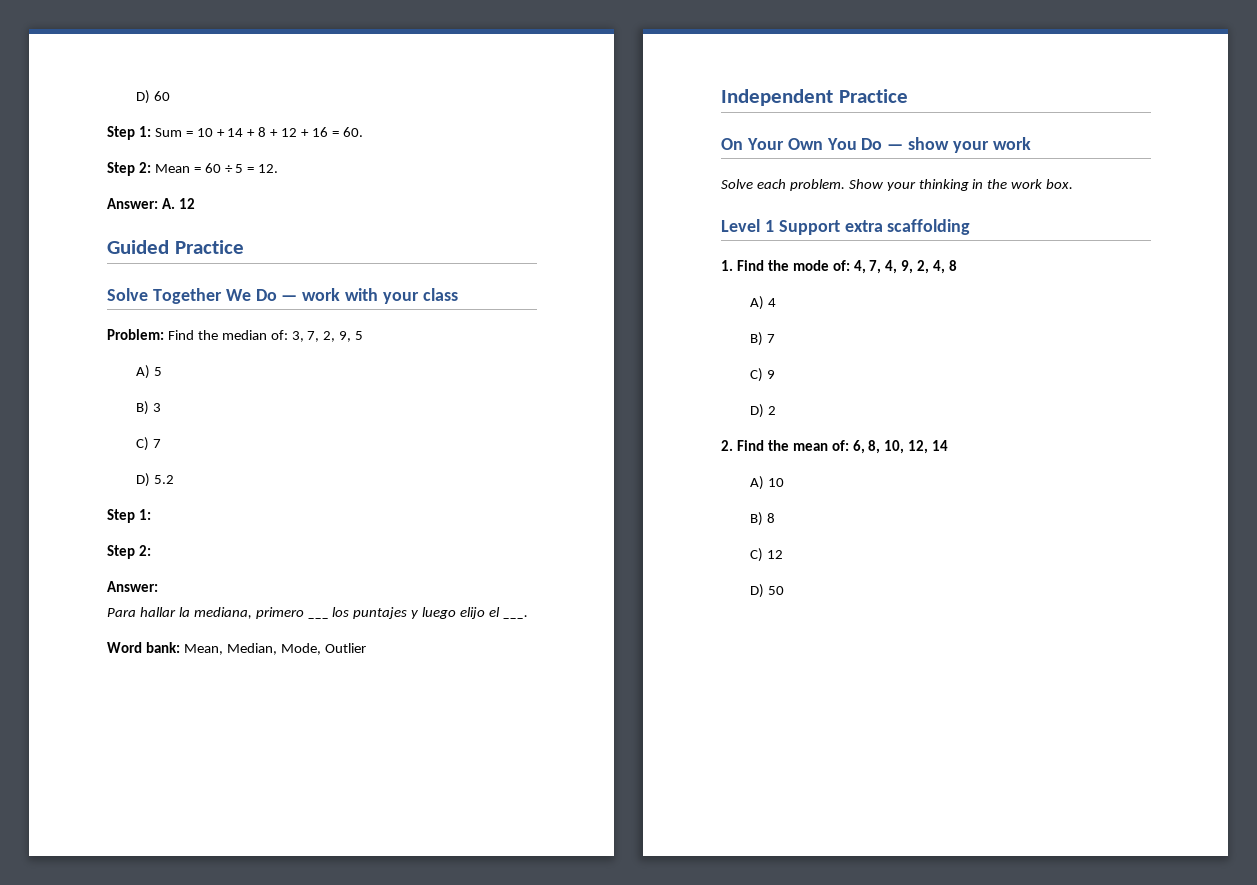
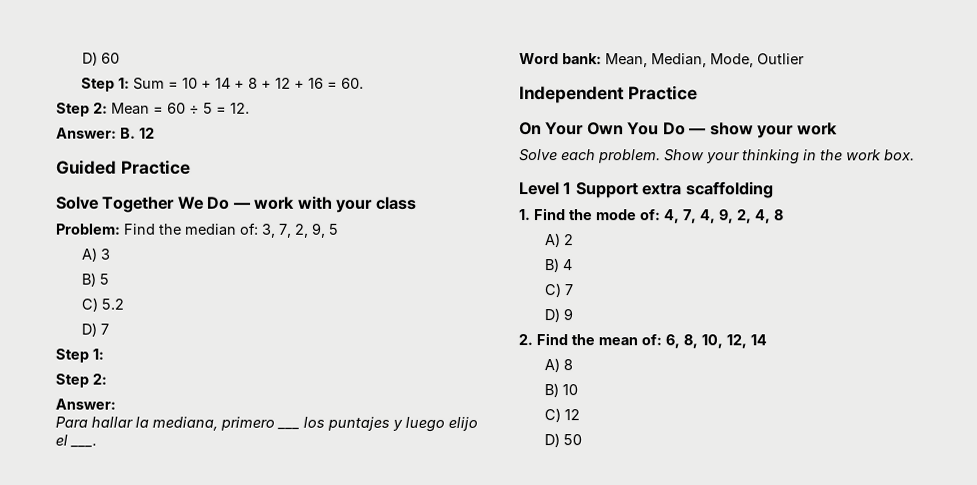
[161,198,175,209] A. -> [120,127,136,139] B.
[153,367,162,376] [135,401,161,415] [135,437,161,451] [135,473,174,487] 5 // B) 3 // C) 7 // D) 5.2 -> [99,248,110,260] [80,272,109,287] [80,297,124,312] [80,322,109,337] 3 // B) 5 // C) 5.2 // D) 7
(764, 303) none -> [562,234,574,246] [543,258,559,273] 2 // B)
[749,332,775,346] [749,368,763,382] B) 7 // C) -> [543,283,573,298] [543,308,560,323] C) 7 // D)
[749,404,776,418] // D) 2 -> (573, 314) none
[767,478,784,487] [749,512,775,526] 10 // B) 8 -> [562,359,573,371] [543,383,578,398] 8 // B) 10

